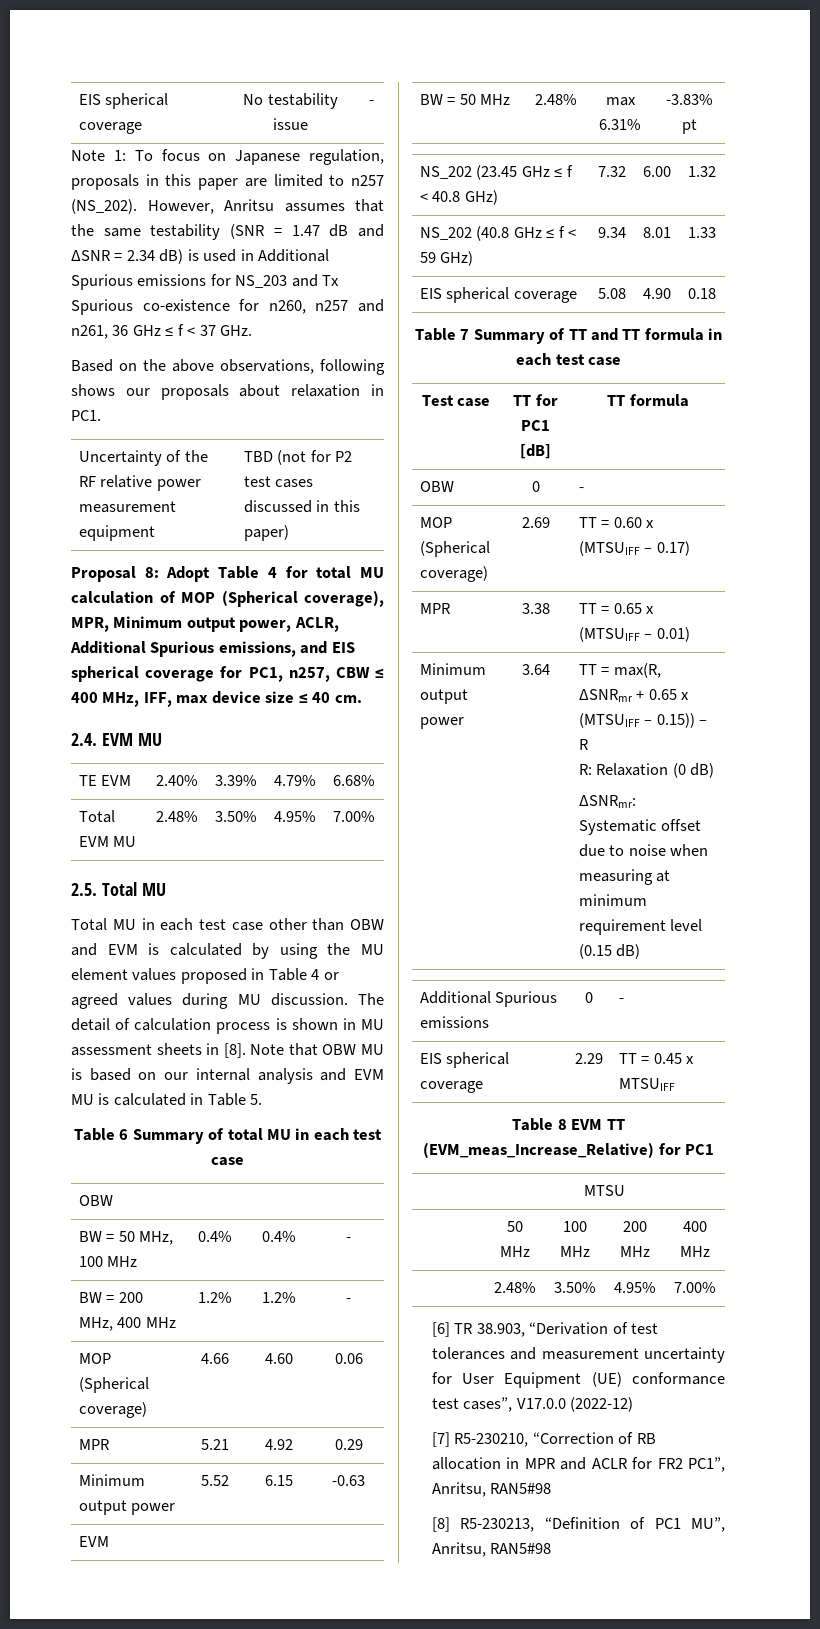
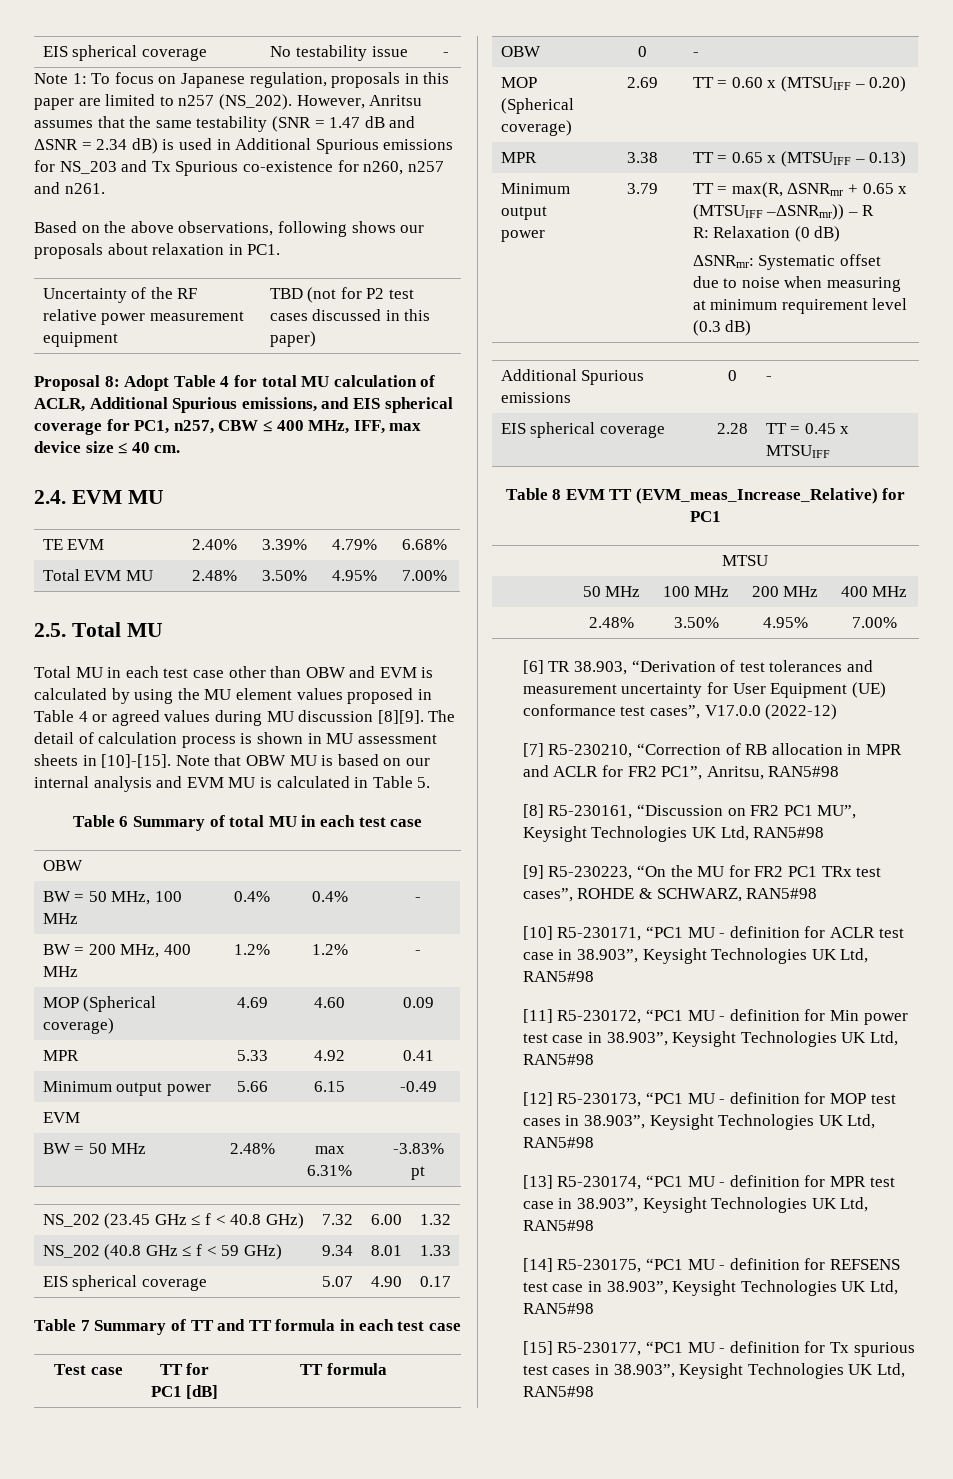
[71,324,253,339] n261, 36 GHz ≤ f < 37 GHz. -> [64,183,105,194] n261.
[181,590,384,607] [71,616,292,632] MOP (Spherical coverage), MPR, Minimum output power, -> (436, 381) none
[270,993,348,1006] discussion. -> [298,710,424,724] discussion [8][9].
[223,1043,246,1058] [8]. -> [101,754,172,768] [10]-[15].
[201,1353,229,1364] 4.66 -> [236,997,268,1008] 4.69
[334,1353,363,1364] [78,1439,109,1450] [201,1439,229,1450] 0.06 // MPR | 5.21 -> [402,997,434,1008] [42,1050,79,1061] [236,1050,268,1061] 0.09 // MPR | 5.33
[334,1439,363,1450] [78,1474,145,1486] [78,1500,176,1515] [201,1475,229,1486] 0.29 // Minimum output power | 5.52 -> [402,1050,434,1061] [42,1081,211,1096] [236,1081,268,1092] 0.41 // Minimum output power | 5.66
[332,1475,365,1486] -0.63 -> [399,1081,437,1092] -0.49
[598,288,626,299] 5.08 -> [321,1276,353,1287] 5.07
[688,288,716,299] 0.18 -> [419,1276,451,1287] 0.17
[656,541,690,556] 0.17) -> [869,76,907,92] 0.20)
[656,627,690,642] [419,663,486,675] [419,689,468,704] [419,717,464,729] [521,664,550,675] 0.01) // Minimum output power | 3.64 -> [869,151,907,167] [500,183,570,194] [500,206,547,220] [500,230,545,242] [627,183,658,194] 0.13) // Minimum output power | 3.79
[644,713,695,728] – 0.15)) -> [766,204,845,220] –ΔSNRmr))
[578,944,612,959] (0.15 -> [692,320,721,336] (0.3
[575,1053,603,1064] 2.29 -> [717,423,748,434] 2.28
[460,1517,725,1532] [431,1542,486,1557] R5-230213, “Definition of PC1 MU”, Anritsu, -> [548,804,857,819] [522,826,825,842] [522,865,882,880] [522,888,818,902] [522,926,904,941] [522,948,869,964] [522,971,594,982] [522,1009,908,1025] [522,1031,898,1047] [522,1054,594,1065] [522,1092,896,1107] [522,1114,876,1130] [522,1137,594,1148] [522,1175,895,1190] [522,1197,869,1213] [522,1220,594,1231] [522,1258,900,1273] [522,1280,898,1296] [522,1303,594,1314] [522,1341,915,1357] [522,1363,905,1379] R5-230161, “Discussion on FR2 PC1 MU”, Keysight Technologies UK Ltd, RAN5#98 // [9] R5-230223, “On the MU for FR2 PC1 TRx test cases”, ROHDE & SCHWARZ, RAN5#98 // [10] R5-230171, “PC1 MU - definition for ACLR test case in 38.903”, Keysight Technologies UK Ltd, RAN5#98 // [11] R5-230172, “PC1 MU - definition for Min power test case in 38.903”, Keysight Technologies UK Ltd, RAN5#98 // [12] R5-230173, “PC1 MU - definition for MOP test cases in 38.903”, Keysight Technologies UK Ltd, RAN5#98 // [13] R5-230174, “PC1 MU - definition for MPR test case in 38.903”, Keysight Technologies UK Ltd, RAN5#98 // [14] R5-230175, “PC1 MU - definition for REFSENS test case in 38.903”, Keysight Technologies UK Ltd, RAN5#98 // [15] R5-230177, “PC1 MU - definition for Tx spurious test cases in 38.903”, Keysight Technologies UK Ltd,

